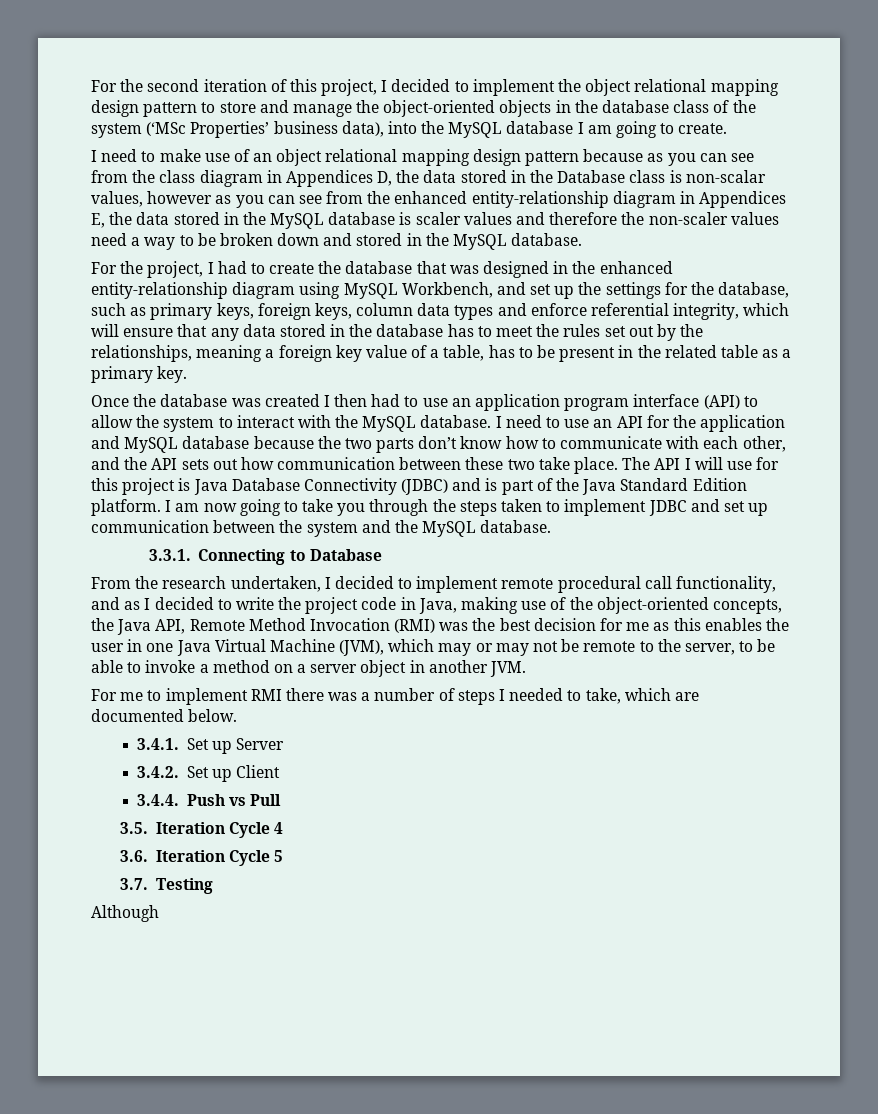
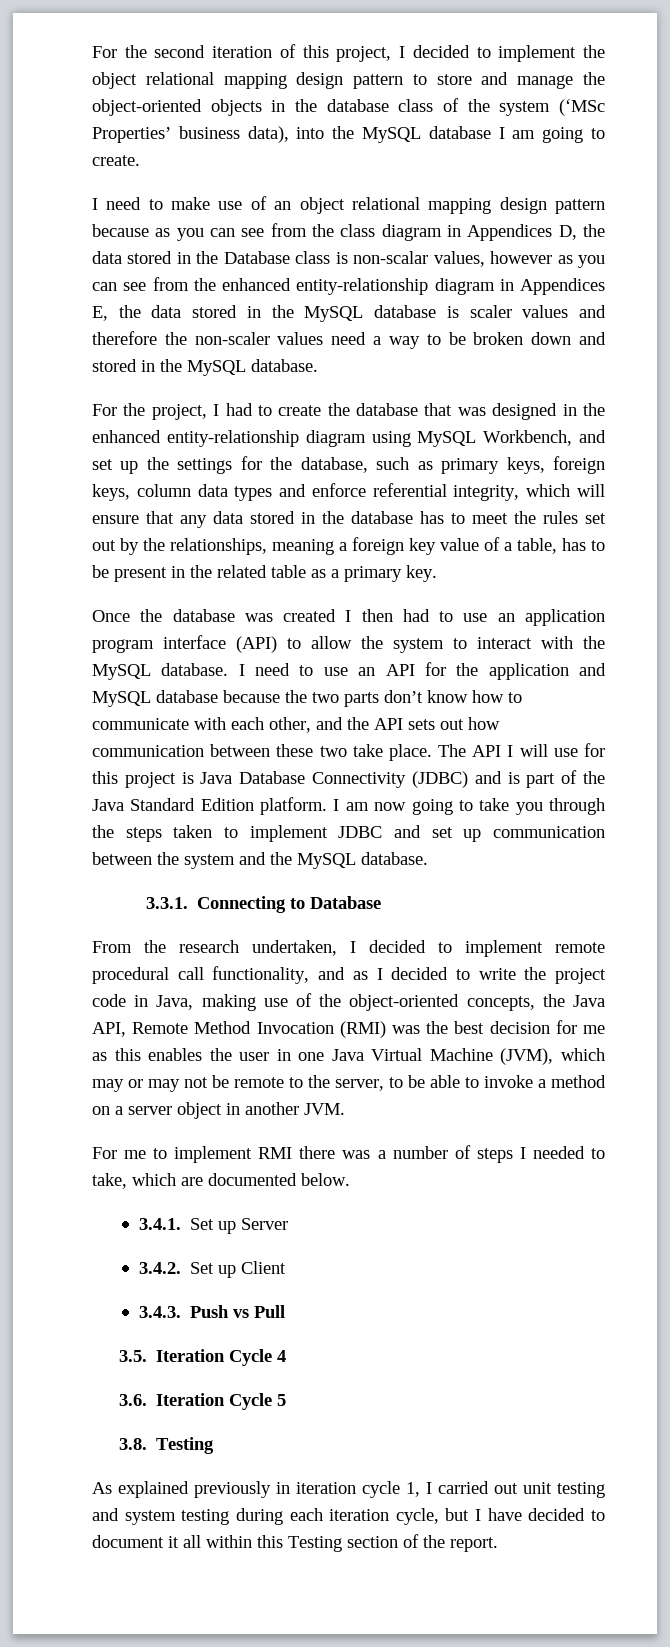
[136,794,179,806] 3.4.4. -> [139,1306,182,1318] 3.4.3.
[119,878,148,890] 3.7. -> [118,1438,147,1450] 3.8.
[91,905,159,922] Although -> [92,1481,605,1498] [92,1508,605,1525] [92,1534,498,1552] As explained previously in iteration cycle 1, I carried out unit testing and system testing during each iteration cycle, but I have decided to document it all within this Testing section of the report.

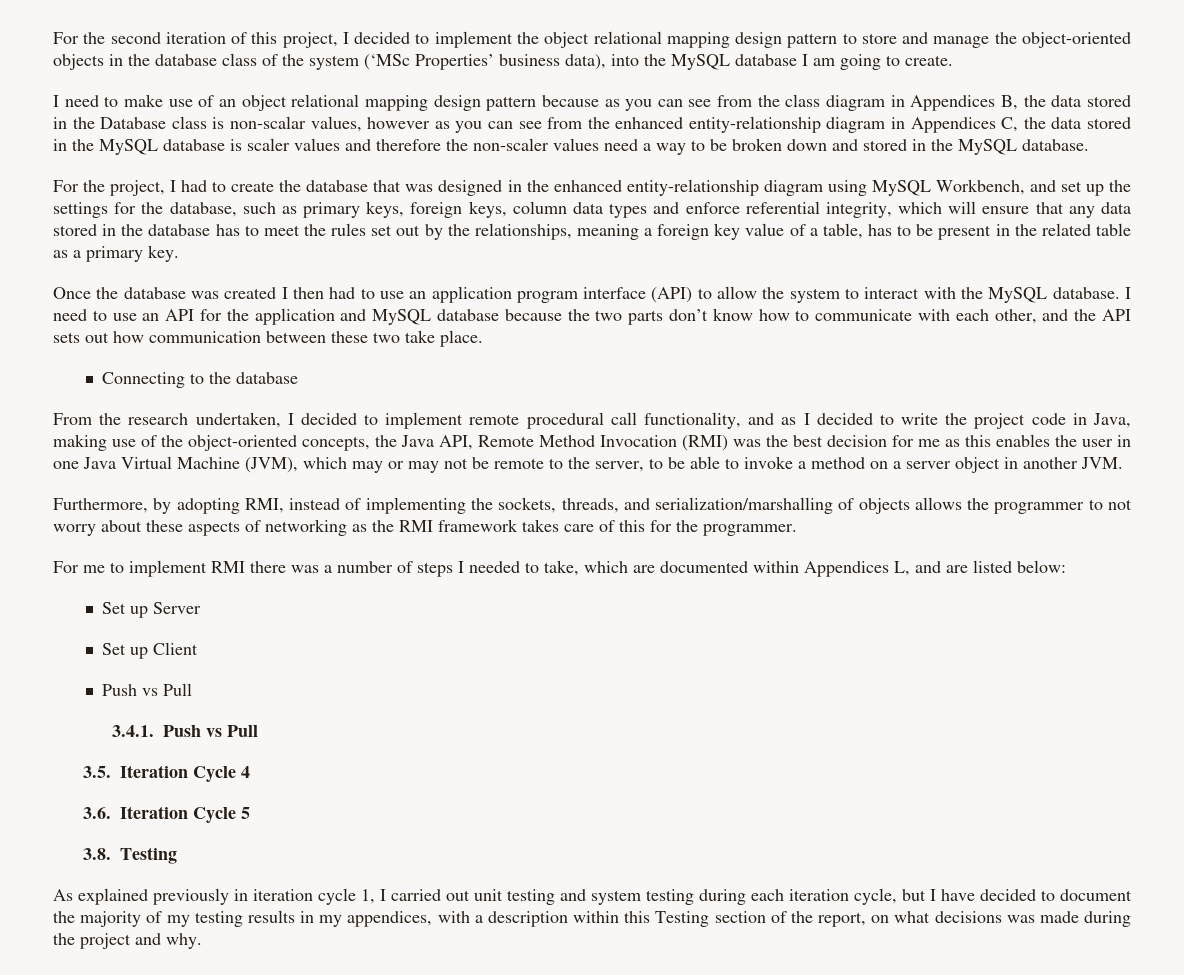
[558,225,577,240] D, -> [1001,95,1019,110] B,
[92,306,108,321] E, -> [1001,117,1019,132] C,
[438,743,605,757] [92,770,605,788] [92,797,606,815] [92,825,605,842] [92,852,428,869] [145,896,381,913] The API I will use for this project is Java Database Connectivity (JDBC) and is part of the Java Standard Edition platform. I am now going to take you through the steps taken to implement JDBC and set up communication between the system and the MySQL database. // 3.3.1. Connecting to Database -> [102,372,299,388] // Connecting to the database
(345, 1109) none -> [53,497,1133,514] [53,519,797,536] // Furthermore, by adopting RMI, instead of implementing the sockets, threads, and serialization/marshalling of objects allows the programmer to not worry about these aspects of networking as the RMI framework takes care of this for the programmer.
[301,1173,350,1186] [139,1218,182,1230] below. // 3.4.1. -> [753,560,1066,577] within Appendices L, and are listed below: //
[139,1262,182,1274] 3.4.2. -> (202, 608) none
[139,1306,182,1318] 3.4.3. -> [102,683,193,696] [112,725,155,737] Push vs Pull // 3.4.1.
[168,1535,201,1548] it all -> [53,910,568,927] the majority of my testing results in my appendices, with a description
[450,1537,498,1552] report. -> [817,911,1131,927] [53,933,202,949] report, on what decisions was made during the project and why.

